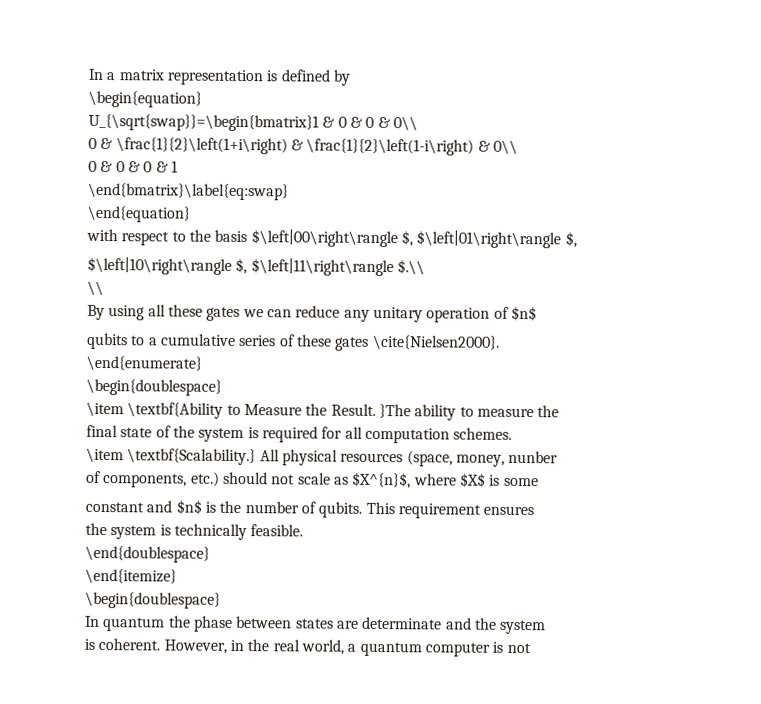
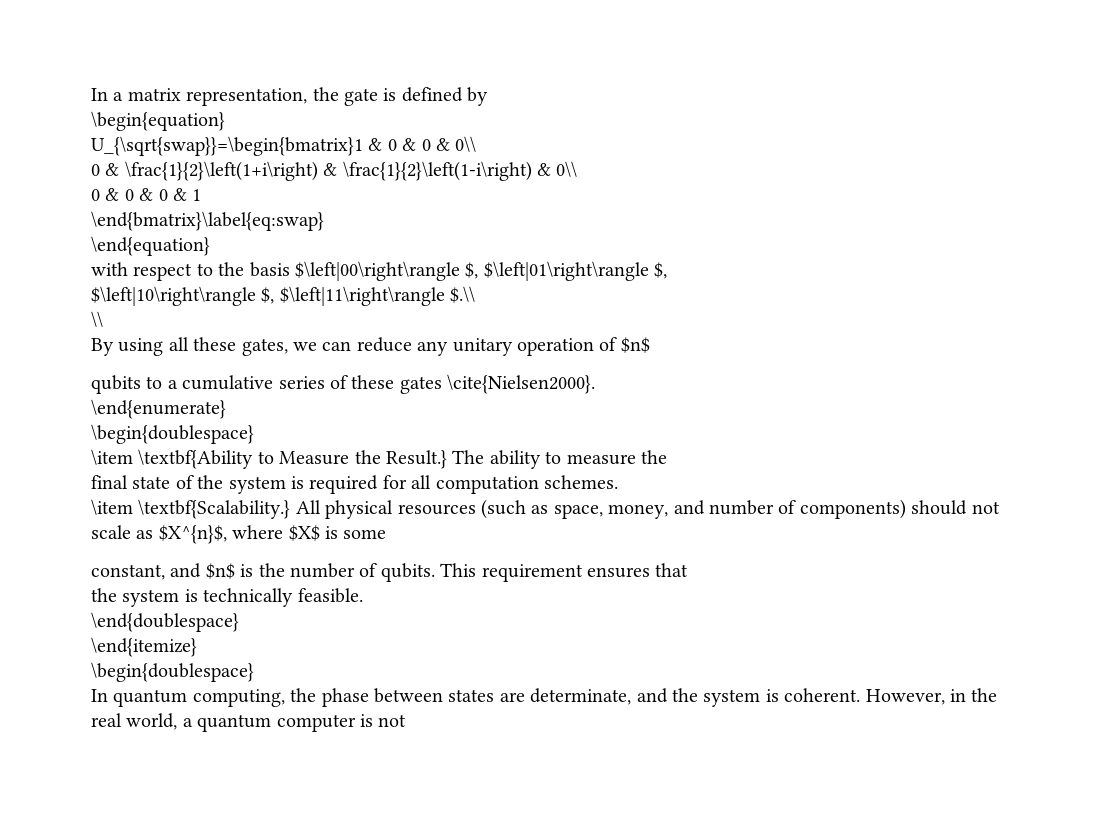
[166,69,264,86] representation -> [186,87,378,106] representation, the gate
[206,306,241,321] gates -> [241,338,288,356] gates,
[330,403,411,419] Result. }The -> [386,450,485,469] Result.} The
[406,450,559,467] [86,470,220,488] (space, money, nunber // of components, etc.) -> [481,499,906,519] (such as space, money, and number of components)
[85,501,144,513] constant -> [91,564,165,580] constant,
(535, 510) none -> [655,563,689,577] that
(166, 624) none -> [192,689,285,707] computing,
[362,616,443,630] determinate -> [530,688,632,705] determinate,
(547, 627) // -> (761, 698) none

